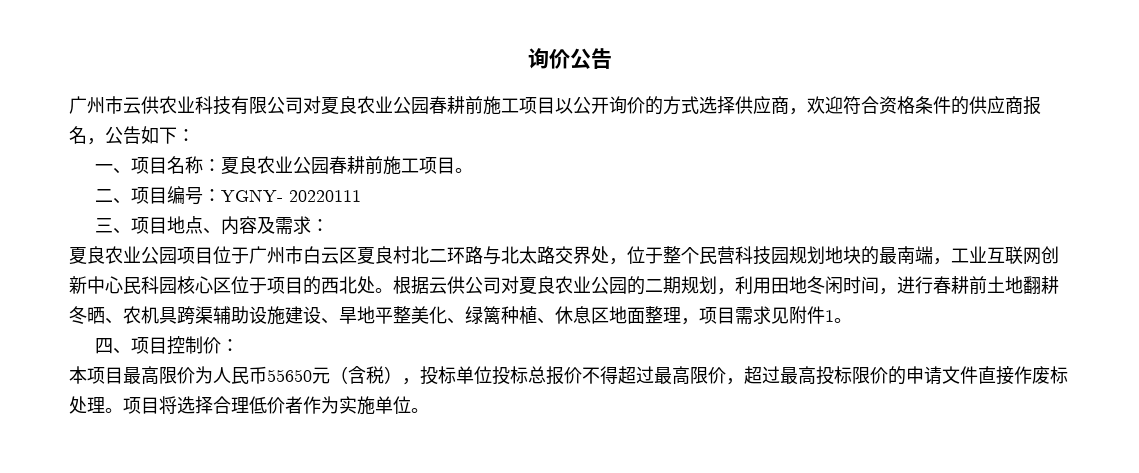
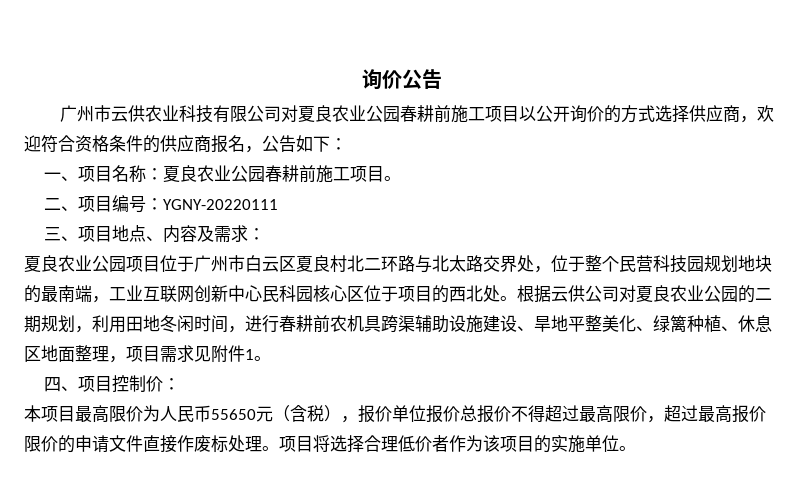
[221,189,362,202] YGNY- 20220111 -> [162,199,278,210] YGNY-20220111
[987,276,1059,294] [69,306,123,324] 土地翻耕冬晒、 -> (330, 324) none
[420,366,528,385] 投标单位投标 -> [358,405,460,423] 报价单位报价
[816,366,852,385] 投标 -> [732,405,766,423] 报价
(339, 405) none -> [483,435,551,453] 该项目的

